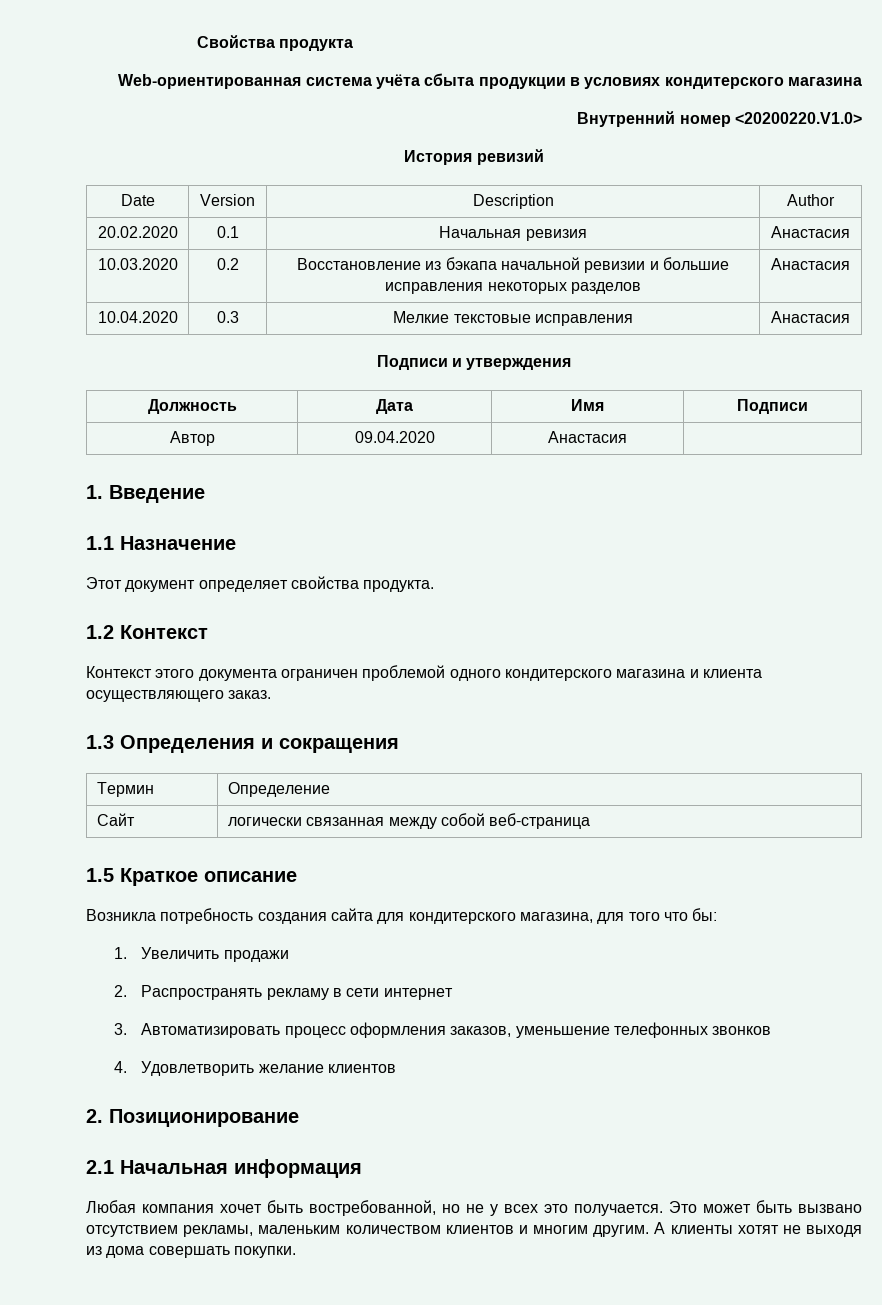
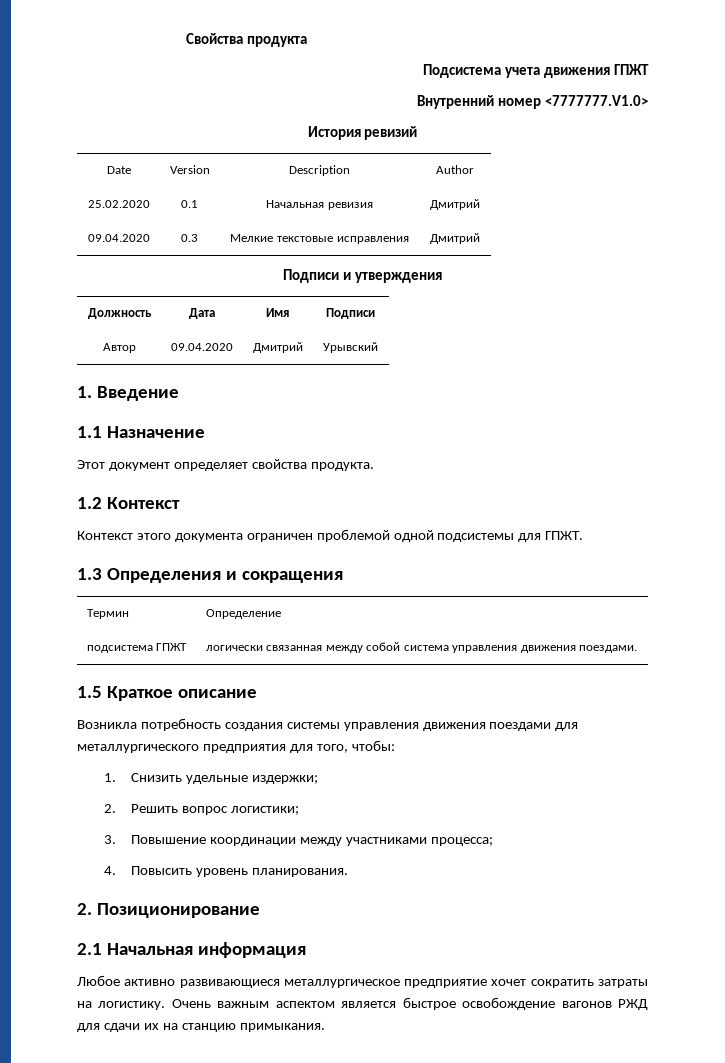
[118,73,863,89] Web-ориентированная система учёта сбыта продукции в условиях кондитерского магазина -> [423,64,649,78] Подсистема учета движения ГПЖТ
[735,112,863,124] <20200220.V1.0> -> [545,95,648,106] <7777777.V1.0>
[97,226,178,238] 20.02.2020 -> [87,200,150,208] 25.02.2020
[771,226,850,238] [97,258,178,270] [216,258,239,270] [297,257,729,273] [385,282,641,294] [771,258,850,270] [97,311,178,323] Анастасия // 10.03.2020 | 0.2 | Восстановление из бэкапа начальной ревизии и большие исправления некоторых разделов | Анастасия // 10.04.2020 -> [430,199,480,210] [87,234,150,242] Дмитрий // 09.04.2020
[771,311,850,323] Анастасия -> [430,233,480,244] Дмитрий
[548,431,627,443] Анастасия | -> [252,342,303,353] [323,342,378,353] Дмитрий | Урывский
[449,669,762,681] [86,690,272,702] одного кондитерского магазина и клиента осуществляющего заказ. -> [393,530,584,542] одной подсистемы для ГПЖТ.
[96,813,135,826] Сайт -> [86,643,188,653] подсистема ГПЖТ
[489,813,591,829] веб-страница -> [403,645,638,653] система управления движения поездами.
[330,908,718,924] [113,947,289,962] [113,985,453,1000] [113,1022,772,1038] [113,1061,396,1076] сайта для кондитерского магазина, для того что бы: // 1. Увеличить продажи // 2. Распространять рекламу в сети интернет // 3. Автоматизировать процесс оформления заказов, уменьшение телефонных звонков // 4. Удовлетворить желание клиентов -> [286,722,579,731] [77,740,395,753] [104,773,319,784] [104,804,300,815] [104,835,494,846] [104,866,349,877] системы управления движения поездами для металлургического предприятия для того, чтобы: // 1. Снизить удельные издержки; // 2. Решить вопрос логистики; // 3. Повышение координации между участниками процесса; // 4. Повысить уровень планирования.
[86,1200,862,1216] [86,1222,862,1237] [86,1246,296,1258] Любая компания хочет быть востребованной, но не у всех это получается. Это может быть вызвано отсутствием рекламы, маленьким количеством клиентов и многим другим. А клиенты хотят не выходя из дома совершать покупки. -> [77,975,649,988] [77,997,649,1010] [77,1023,325,1032] Любое активно развивающиеся металлургическое предприятие хочет сократить затраты на логистику. Очень важным аспектом является быстрое освобождение вагонов РЖД для сдачи их на станцию примыкания.

